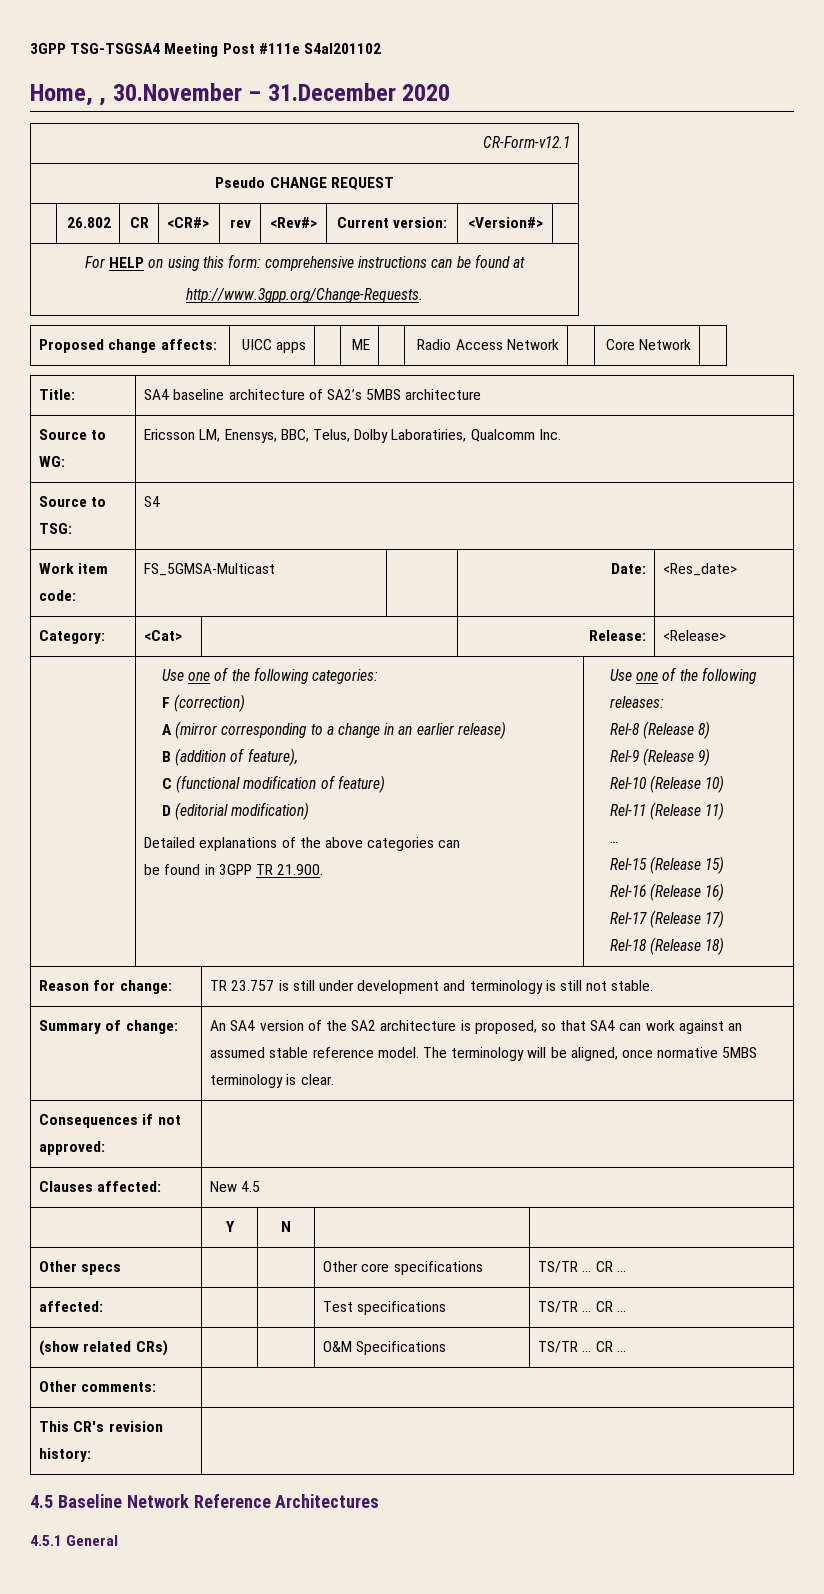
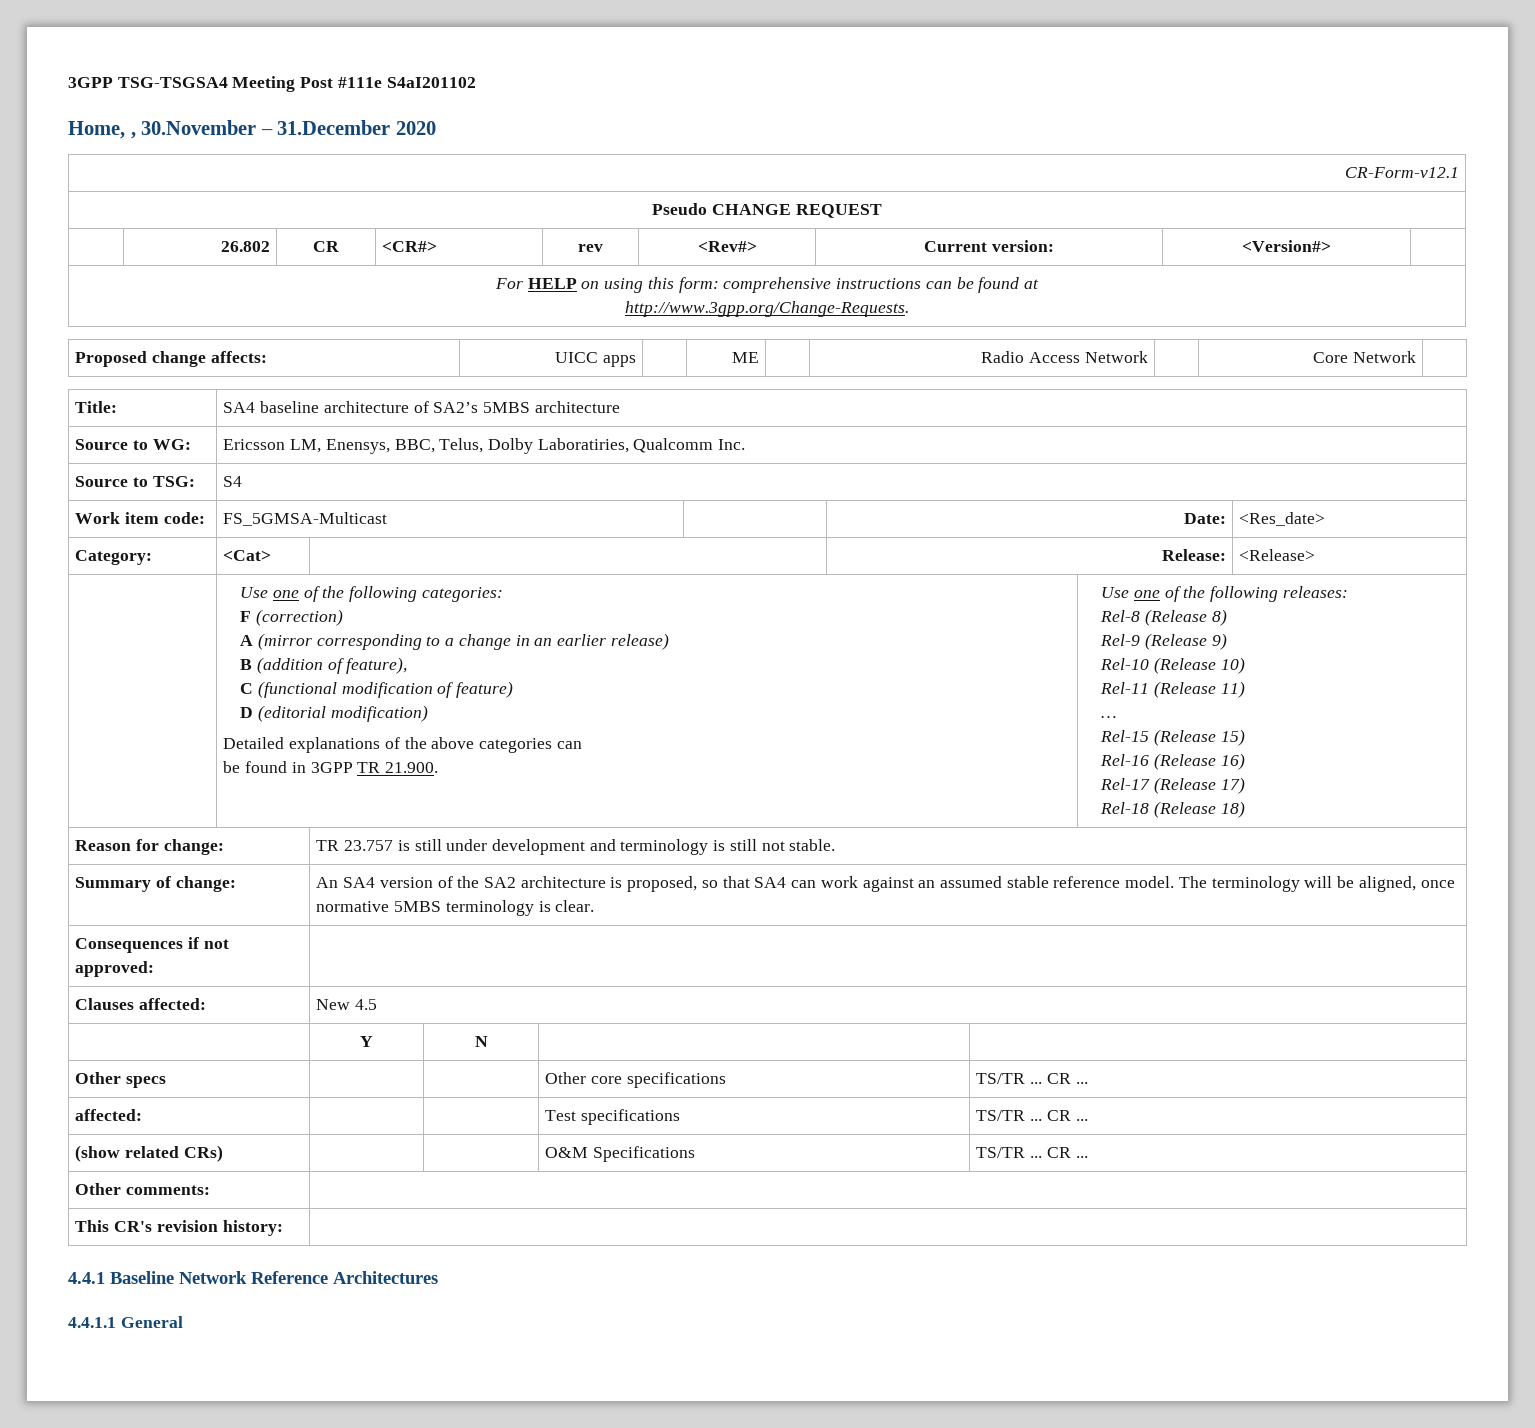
[30,1495,53,1508] 4.5 -> [68,1272,105,1284] 4.4.1
[30,1535,62,1546] 4.5.1 -> [68,1317,116,1328] 4.4.1.1

